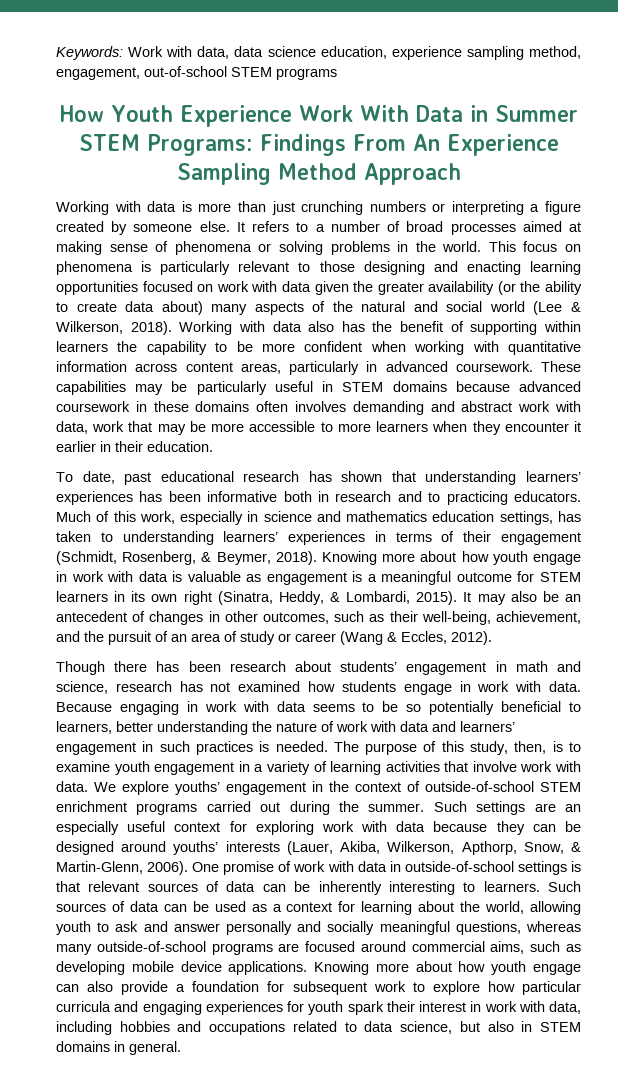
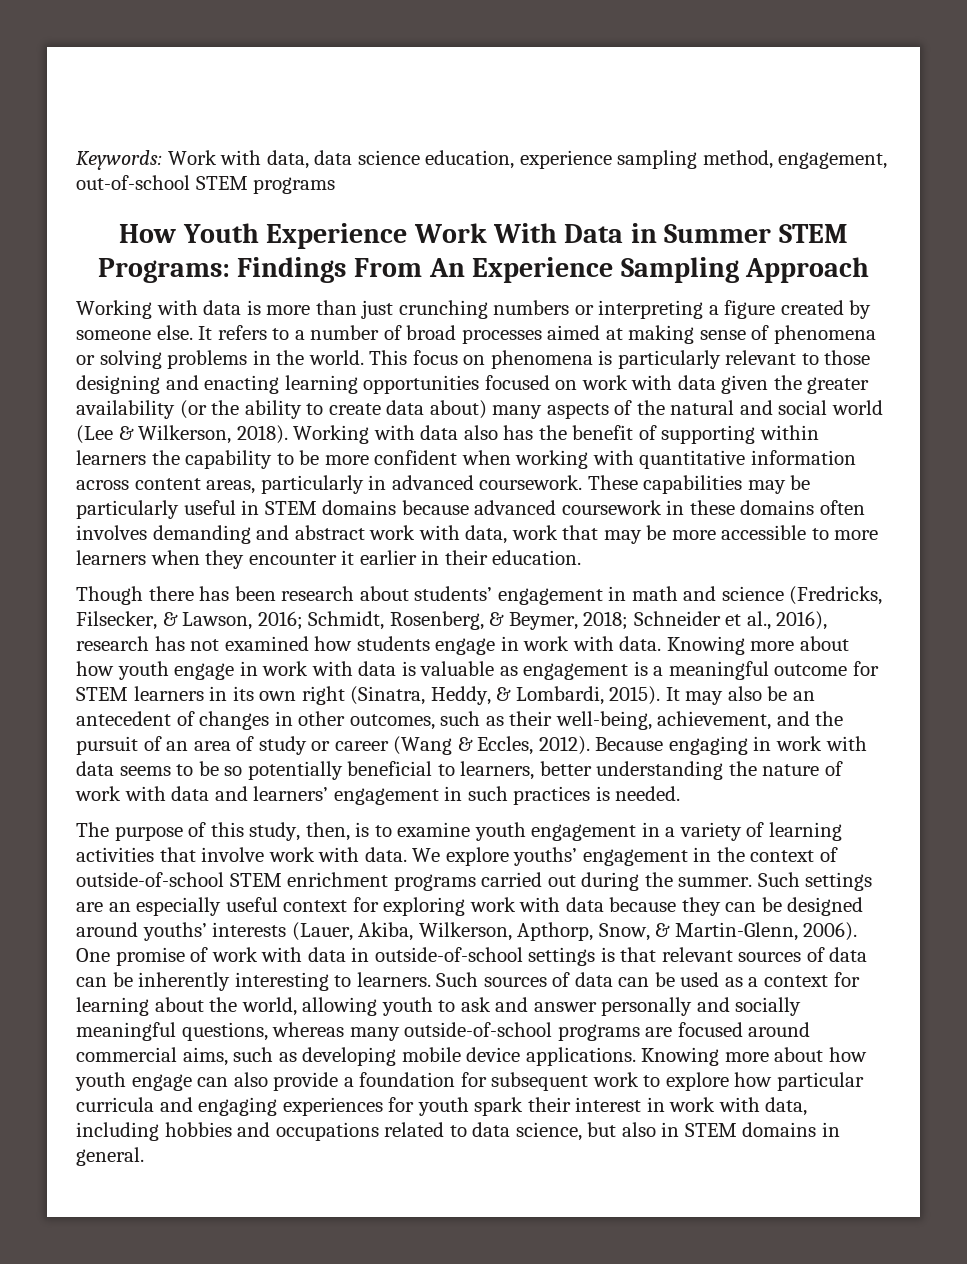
[277,163,357,180] Method -> (739, 270) none
[56,471,581,485] [56,491,581,505] [56,511,581,525] [56,531,581,545] [56,551,317,565] To date, past educational research has shown that understanding learners’ experiences has been informative both in research and to practicing educators. Much of this work, especially in science and mathematics education settings, has taken to understanding learners’ experiences in terms of their engagement (Schmidt, Rosenberg, & Beymer, 2018). -> [76,586,883,605] [76,611,828,630] [76,636,662,655] Though there has been research about students’ engagement in math and science (Fredricks, Filsecker, & Lawson, 2016; Schmidt, Rosenberg, & Beymer, 2018; Schneider et al., 2016), research has not examined how students engage in work with data.
[56,661,581,675] [56,681,581,695] // Though there has been research about students’ engagement in math and science, research has not examined how students engage in work with data. -> (590, 745) none
(328, 746) none -> (681, 793) //

